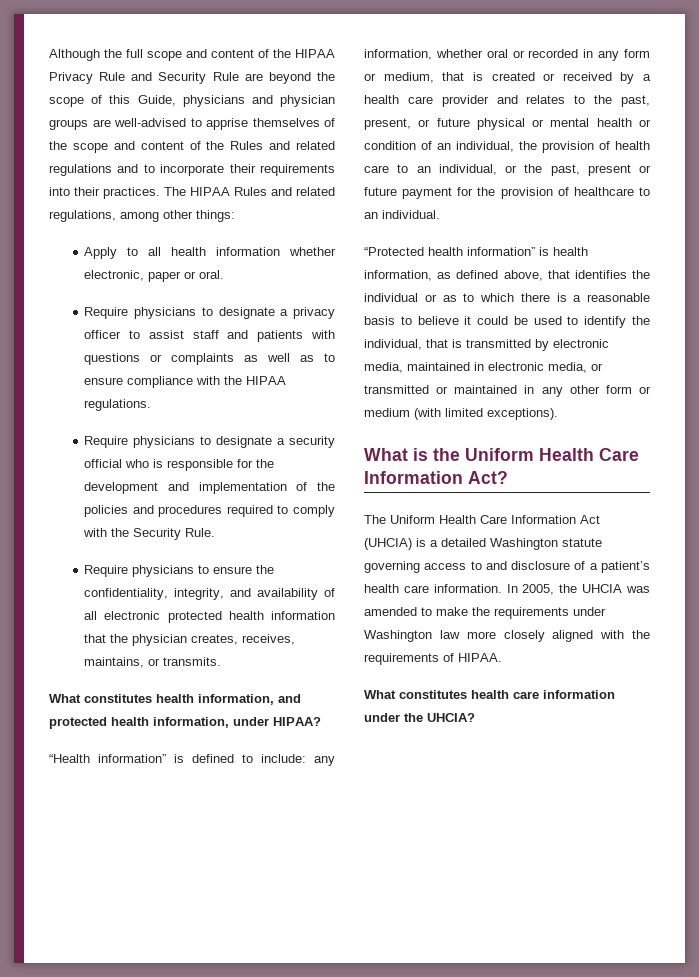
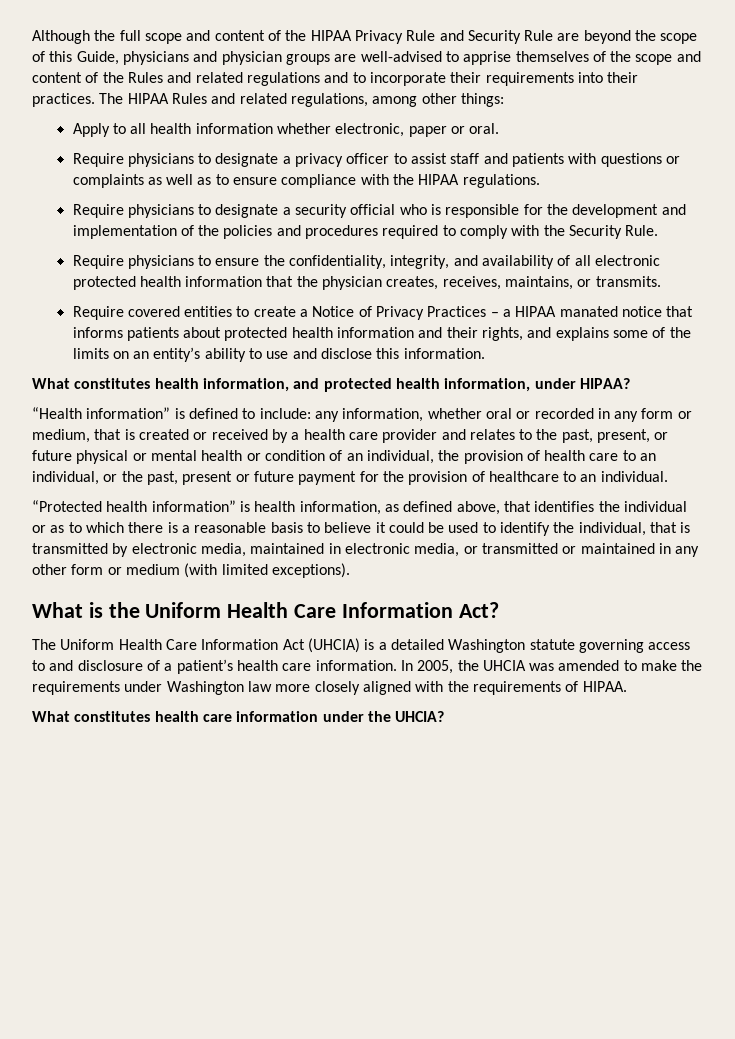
(222, 661) none -> [72,306,694,320] [72,327,691,341] [72,347,485,362] // Require covered entities to create a Notice of Privacy Practices – a HIPAA manated notice that informs patients about protected health information and their rights, and explains some of the limits on an entity’s ability to use and disclose this information.

